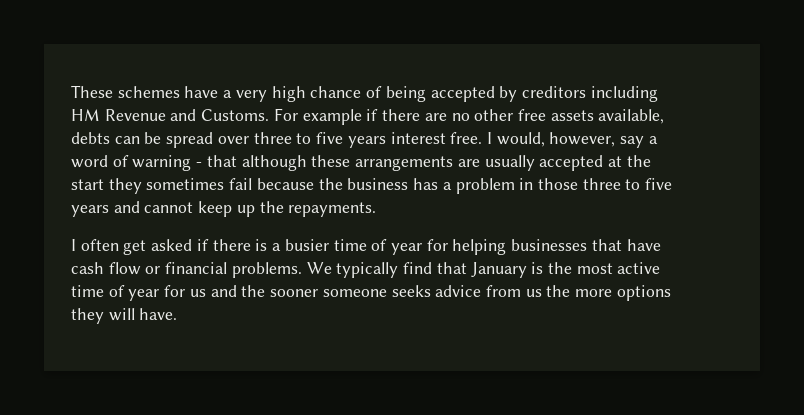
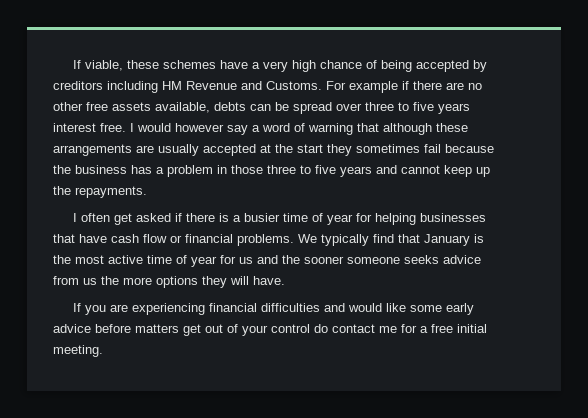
[71,85,113,98] These -> [73,60,160,71] If viable, these
[496,132,616,147] would, however, -> [137,123,224,132] would however
[196,162,203,167] - -> (353, 129) none
(178, 314) none -> [73,303,475,315] [53,324,487,336] [53,345,103,357] // If you are experiencing financial difficulties and would like some early advice before matters get out of your control do contact me for a free initial meeting.

